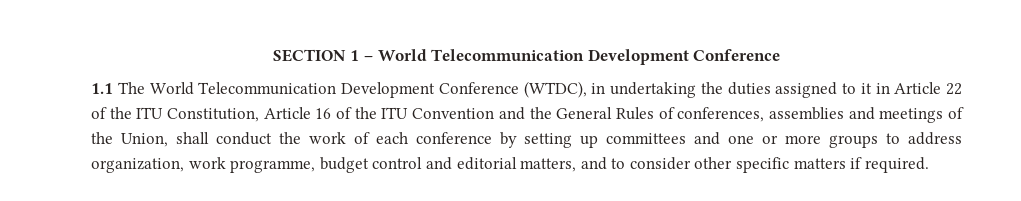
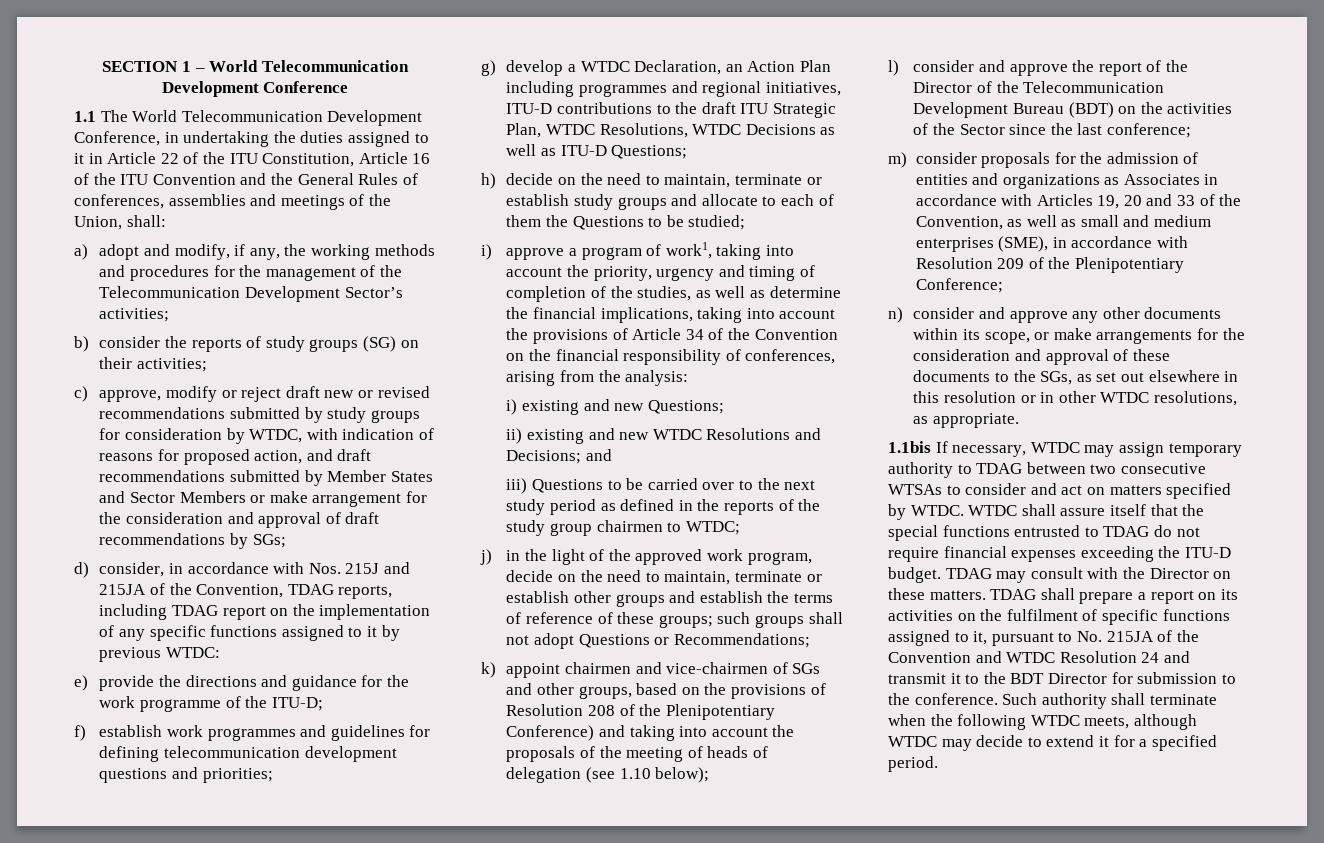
[438,81,587,98] Conference (WTDC), -> [74,131,160,146] Conference,
[175,132,962,148] [91,157,929,173] shall conduct the work of each conference by setting up committees and one or more groups to address organization, work programme, budget control and editorial matters, and to consider other specific matters if required. -> [126,215,166,227] [74,244,435,260] [99,265,402,281] [99,286,403,302] [99,308,170,322] [74,336,419,352] [99,357,208,372] [74,386,430,402] [99,407,420,423] [99,428,434,444] [99,449,372,465] [99,470,433,486] [99,491,427,507] [99,512,380,528] [99,533,286,549] [74,562,410,578] [99,583,393,599] [99,604,431,620] [99,625,400,641] [99,647,221,662] [74,675,409,691] [99,696,323,712] [74,725,431,741] [99,746,397,762] [99,767,273,783] [481,60,831,76] [506,81,841,97] [506,102,836,118] [506,123,836,138] [506,144,688,159] [481,173,822,189] [506,194,834,210] [506,215,746,230] [481,242,794,260] [506,265,815,281] [506,286,841,302] [506,307,836,323] [506,328,838,344] [506,349,836,365] [506,370,689,386] [506,399,724,415] [506,428,821,444] [506,449,613,464] [506,478,816,494] [506,499,821,515] [506,520,740,536] [480,549,812,565] [506,570,822,585] [506,591,833,607] [506,612,843,628] [506,633,810,649] [481,662,821,678] [506,683,826,699] [506,704,775,720] [506,725,795,741] [506,746,768,762] [506,767,710,783] [888,60,1188,76] [913,81,1165,93] [913,102,1233,118] [913,123,1191,138] [888,152,1199,168] [915,173,1219,189] [915,194,1242,209] [915,215,1212,230] [915,236,1188,252] [915,257,1184,273] [915,278,1003,293] [888,307,1222,323] [913,328,1245,344] [913,349,1170,365] [913,370,1239,385] [913,391,1237,406] [913,413,1020,428] [888,441,1242,457] [888,462,1206,478] [888,483,1232,499] [888,504,1205,520] [888,525,1200,541] [888,546,1231,562] [888,567,1232,583] [888,588,1238,604] [888,609,1230,625] [888,630,1199,646] [888,651,1190,663] [888,672,1236,684] [888,693,1217,709] [888,714,1197,730] [888,735,1217,751] [888,756,938,772] shall: // a) adopt and modify, if any, the working methods and procedures for the management of the Telecommunication Development Sector’s activities; // b) consider the reports of study groups (SG) on their activities; // c) approve, modify or reject draft new or revised recommendations submitted by study groups for consideration by WTDC, with indication of reasons for proposed action, and draft recommendations submitted by Member States and Sector Members or make arrangement for the consideration and approval of draft recommendations by SGs; // d) consider, in accordance with Nos. 215J and 215JA of the Convention, TDAG reports, including TDAG report on the implementation of any specific functions assigned to it by previous WTDC: // e) provide the directions and guidance for the work programme of the ITU-D; // f) establish work programmes and guidelines for defining telecommunication development questions and priorities; // g) develop a WTDC Declaration, an Action Plan including programmes and regional initiatives, ITU-D contributions to the draft ITU Strategic Plan, WTDC Resolutions, WTDC Decisions as well as ITU-D Questions; // h) decide on the need to maintain, terminate or establish study groups and allocate to each of them the Questions to be studied; // i) approve a program of work1, taking into account the priority, urgency and timing of completion of the studies, as well as determine the financial implications, taking into account the provisions of Article 34 of the Convention on the financial responsibility of conferences, arising from the analysis: // i) existing and new Questions; // ii) existing and new WTDC Resolutions and Decisions; and // iii) Questions to be carried over to the next study period as defined in the reports of the study group chairmen to WTDC; // j) in the light of the approved work program, decide on the need to maintain, terminate or establish other groups and establish the terms of reference of these groups; such groups shall not adopt Questions or Recommendations; // k) appoint chairmen and vice-chairmen of SGs and other groups, based on the provisions of Resolution 208 of the Plenipotentiary Conference) and taking into account the proposals of the meeting of heads of delegation (see 1.10 below); // l) consider and approve the report of the Director of the Telecommunication Development Bureau (BDT) on the activities of the Sector since the last conference; // m) consider proposals for the admission of entities and organizations as Associates in accordance with Articles 19, 20 and 33 of the Convention, as well as small and medium enterprises (SME), in accordance with Resolution 209 of the Plenipotentiary Conference; // n) consider and approve any other documents within its scope, or make arrangements for the consideration and approval of these documents to the SGs, as set out elsewhere in this resolution or in other WTDC resolutions, as appropriate. // 1.1bis If necessary, WTDC may assign temporary authority to TDAG between two consecutive WTSAs to consider and act on matters specified by WTDC. WTDC shall assure itself that the special functions entrusted to TDAG do not require financial expenses exceeding the ITU-D budget. TDAG may consult with the Director on these matters. TDAG shall prepare a report on its activities on the fulfilment of specific functions assigned to it, pursuant to No. 215JA of the Convention and WTDC Resolution 24 and transmit it to the BDT Director for submission to the conference. Such authority shall terminate when the following WTDC meets, although WTDC may decide to extend it for a specified period.

